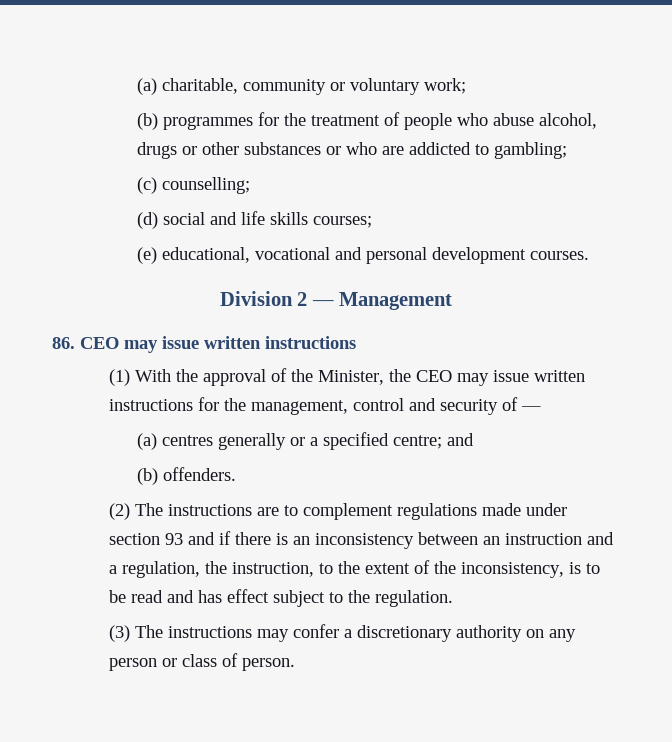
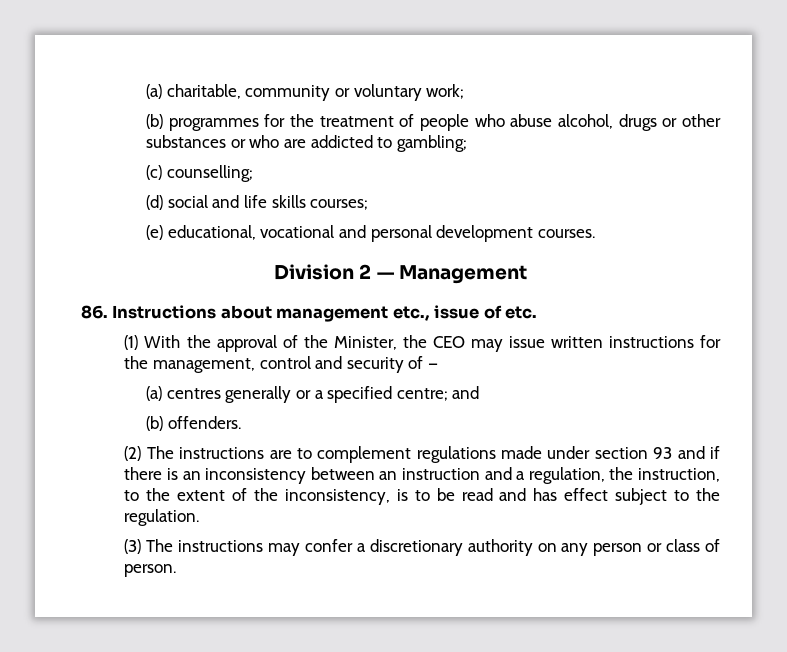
[80,336,356,353] CEO may issue written instructions -> [112,305,538,322] Instructions about management etc., issue of etc.

